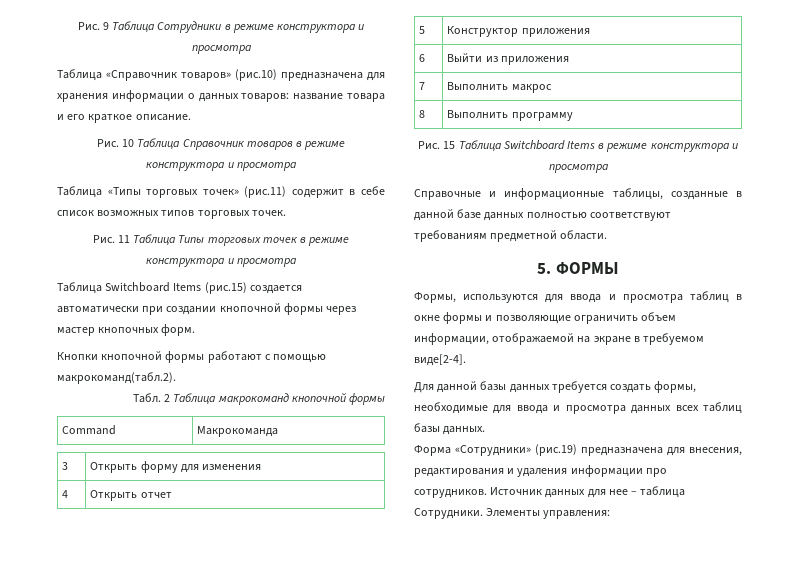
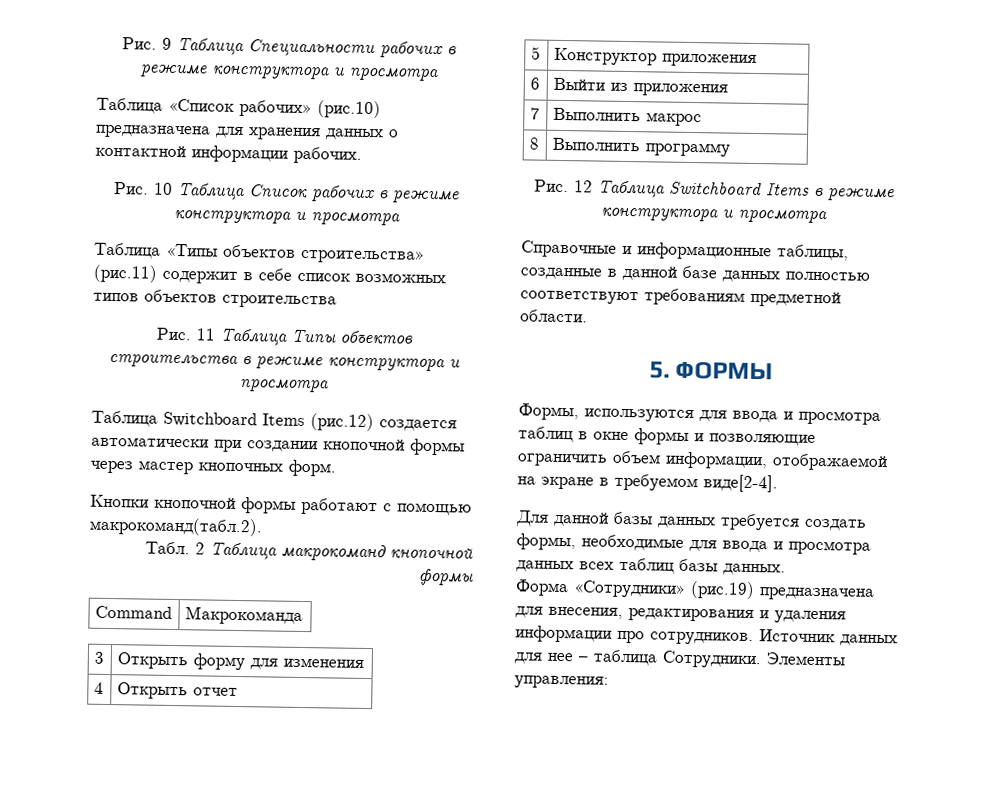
[157,21,365,33] [191,45,252,54] [57,69,231,81] Сотрудники в режиме конструктора и просмотра // Таблица «Справочник товаров» -> [248,39,457,60] [139,64,439,83] [96,97,312,118] Специальности рабочих в режиме конструктора и просмотра // Таблица «Список рабочих»
[111,90,386,102] [57,114,191,123] информации о данных товаров: название товара и его краткое описание. -> [325,128,399,141] [95,144,362,164] данных о контактной информации рабочих.
[182,139,293,150] Справочник товаров -> [249,184,375,204] Список рабочих
[146,189,239,198] торговых точек» -> [223,244,425,264] объектов строительства»
[197,210,286,219] торговых точек. -> [144,289,337,309] объектов строительства
[207,237,297,246] торговых точек -> [340,330,413,345] [108,353,238,369] объектов строительства
[204,282,247,294] (рис.15) -> [310,413,374,432] (рис.12)
[443,141,456,149] 15 -> [573,180,593,193] 12

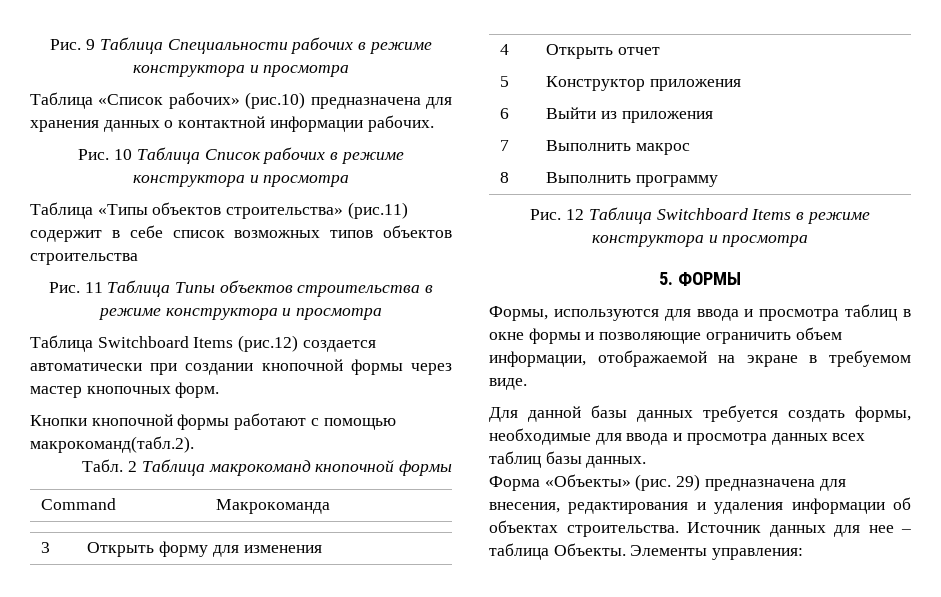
[521,240,849,261] [520,265,870,283] [520,288,841,308] [520,309,588,323] // Справочные и информационные таблицы, созданные в данной базе данных полностью соответствуют требованиям предметной области. -> (809, 241) none
[703,474,778,493] виде[2-4]. -> [489,378,527,390] виде.
[573,580,755,600] «Сотрудники» (рис.19) -> [544,474,701,491] «Объекты» (рис. 29)
[617,630,754,646] про сотрудников. -> [893,497,911,510] [489,520,679,537] об объектах строительства.
[662,650,762,669] Сотрудники. -> [553,543,626,556] Объекты.

